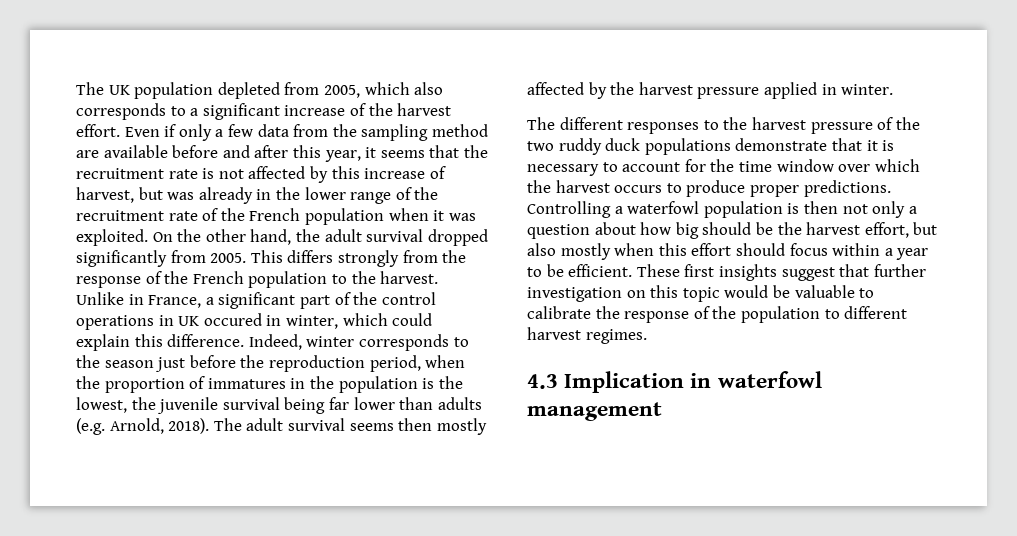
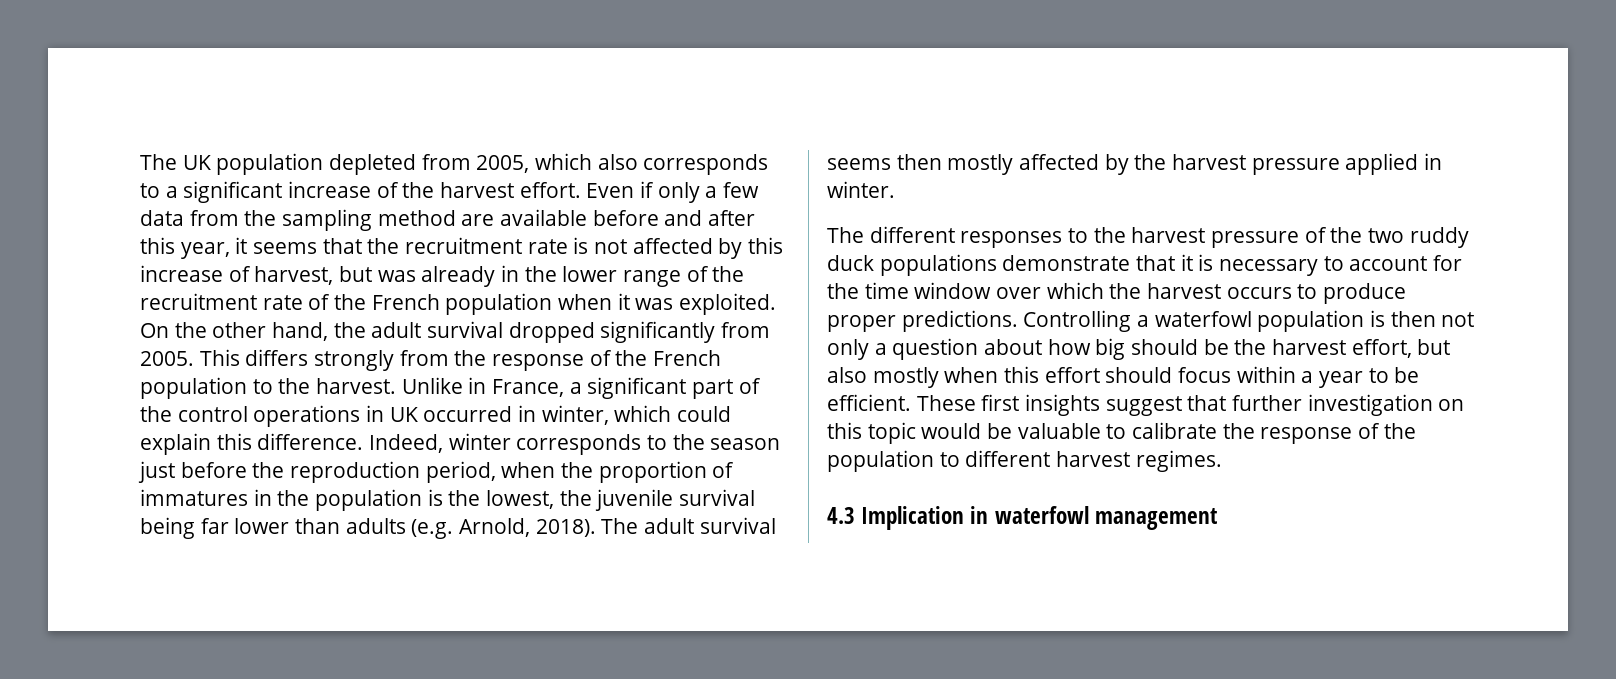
[203,313,262,326] occured -> [423,406,513,422] occurred

